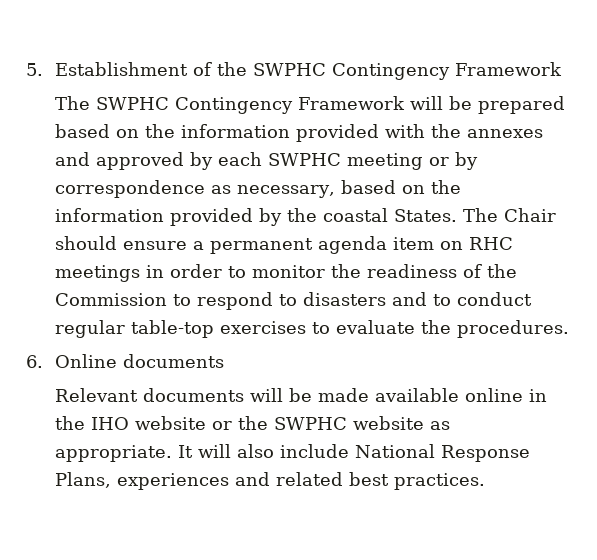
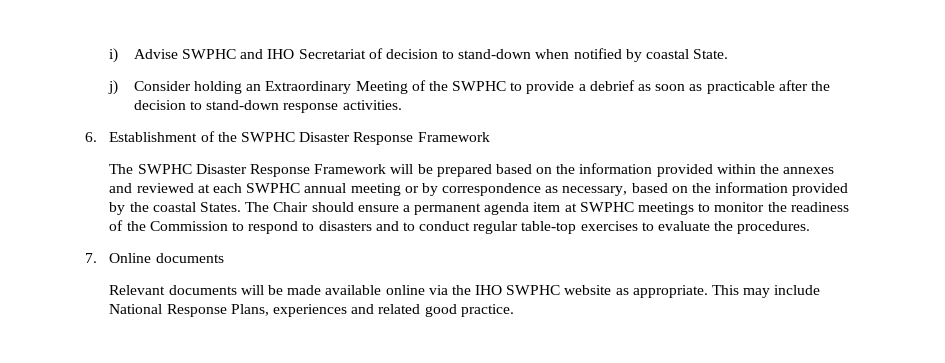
[26,63,43,76] 5. -> [109,48,729,63] [108,80,830,95] [133,100,402,113] [85,132,97,142] i) Advise SWPHC and IHO Secretariat of decision to stand-down when notified by coastal State. // j) Consider holding an Extraordinary Meeting of the SWPHC to provide a debrief as soon as practicable after the decision to stand-down response activities. // 6.
[332,63,451,80] Contingency -> [299,132,414,145] Disaster Response
[175,97,294,114] Contingency -> [195,164,310,177] Disaster Response
[385,124,426,138] with -> [716,164,756,174] within
[96,152,214,170] approved by -> [136,183,210,193] reviewed at
(342, 159) none -> [304,183,347,193] annual
[440,237,514,250] [55,264,223,282] on RHC meetings in order -> [564,202,694,215] at SWPHC meetings
[26,355,43,368] 6. -> [85,253,97,263] 7.
[529,389,548,402] in -> [428,285,448,295] via
[135,416,269,430] website or the -> (503, 290) none
[178,444,275,458] It will also -> [711,285,771,298] This may
[349,472,486,490] best practices. -> [424,304,514,317] good practice.

